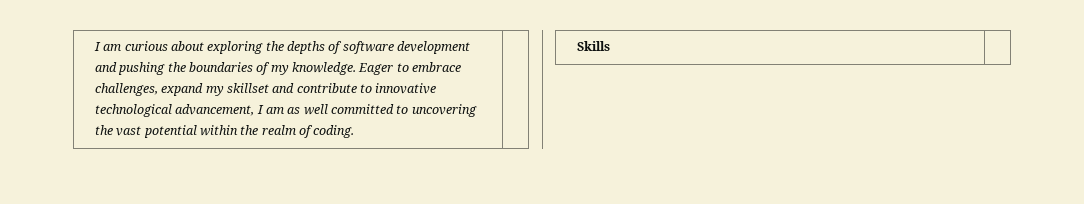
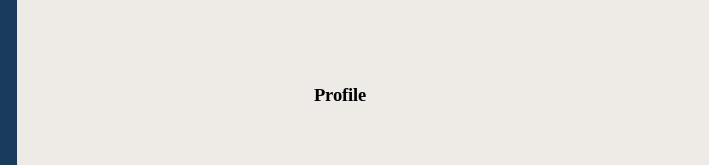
[93,41,471,54] [94,62,462,75] [94,83,437,96] [94,104,477,117] [94,125,355,138] [576,41,610,51] I am curious about exploring the depths of software development and pushing the boundaries of my knowledge. Eager to embrace challenges, expand my skillset and contribute to innovative technological advancement, I am as well committed to uncovering the vast potential within the realm of coding. | // Skills | -> [313,88,366,101] Profile

